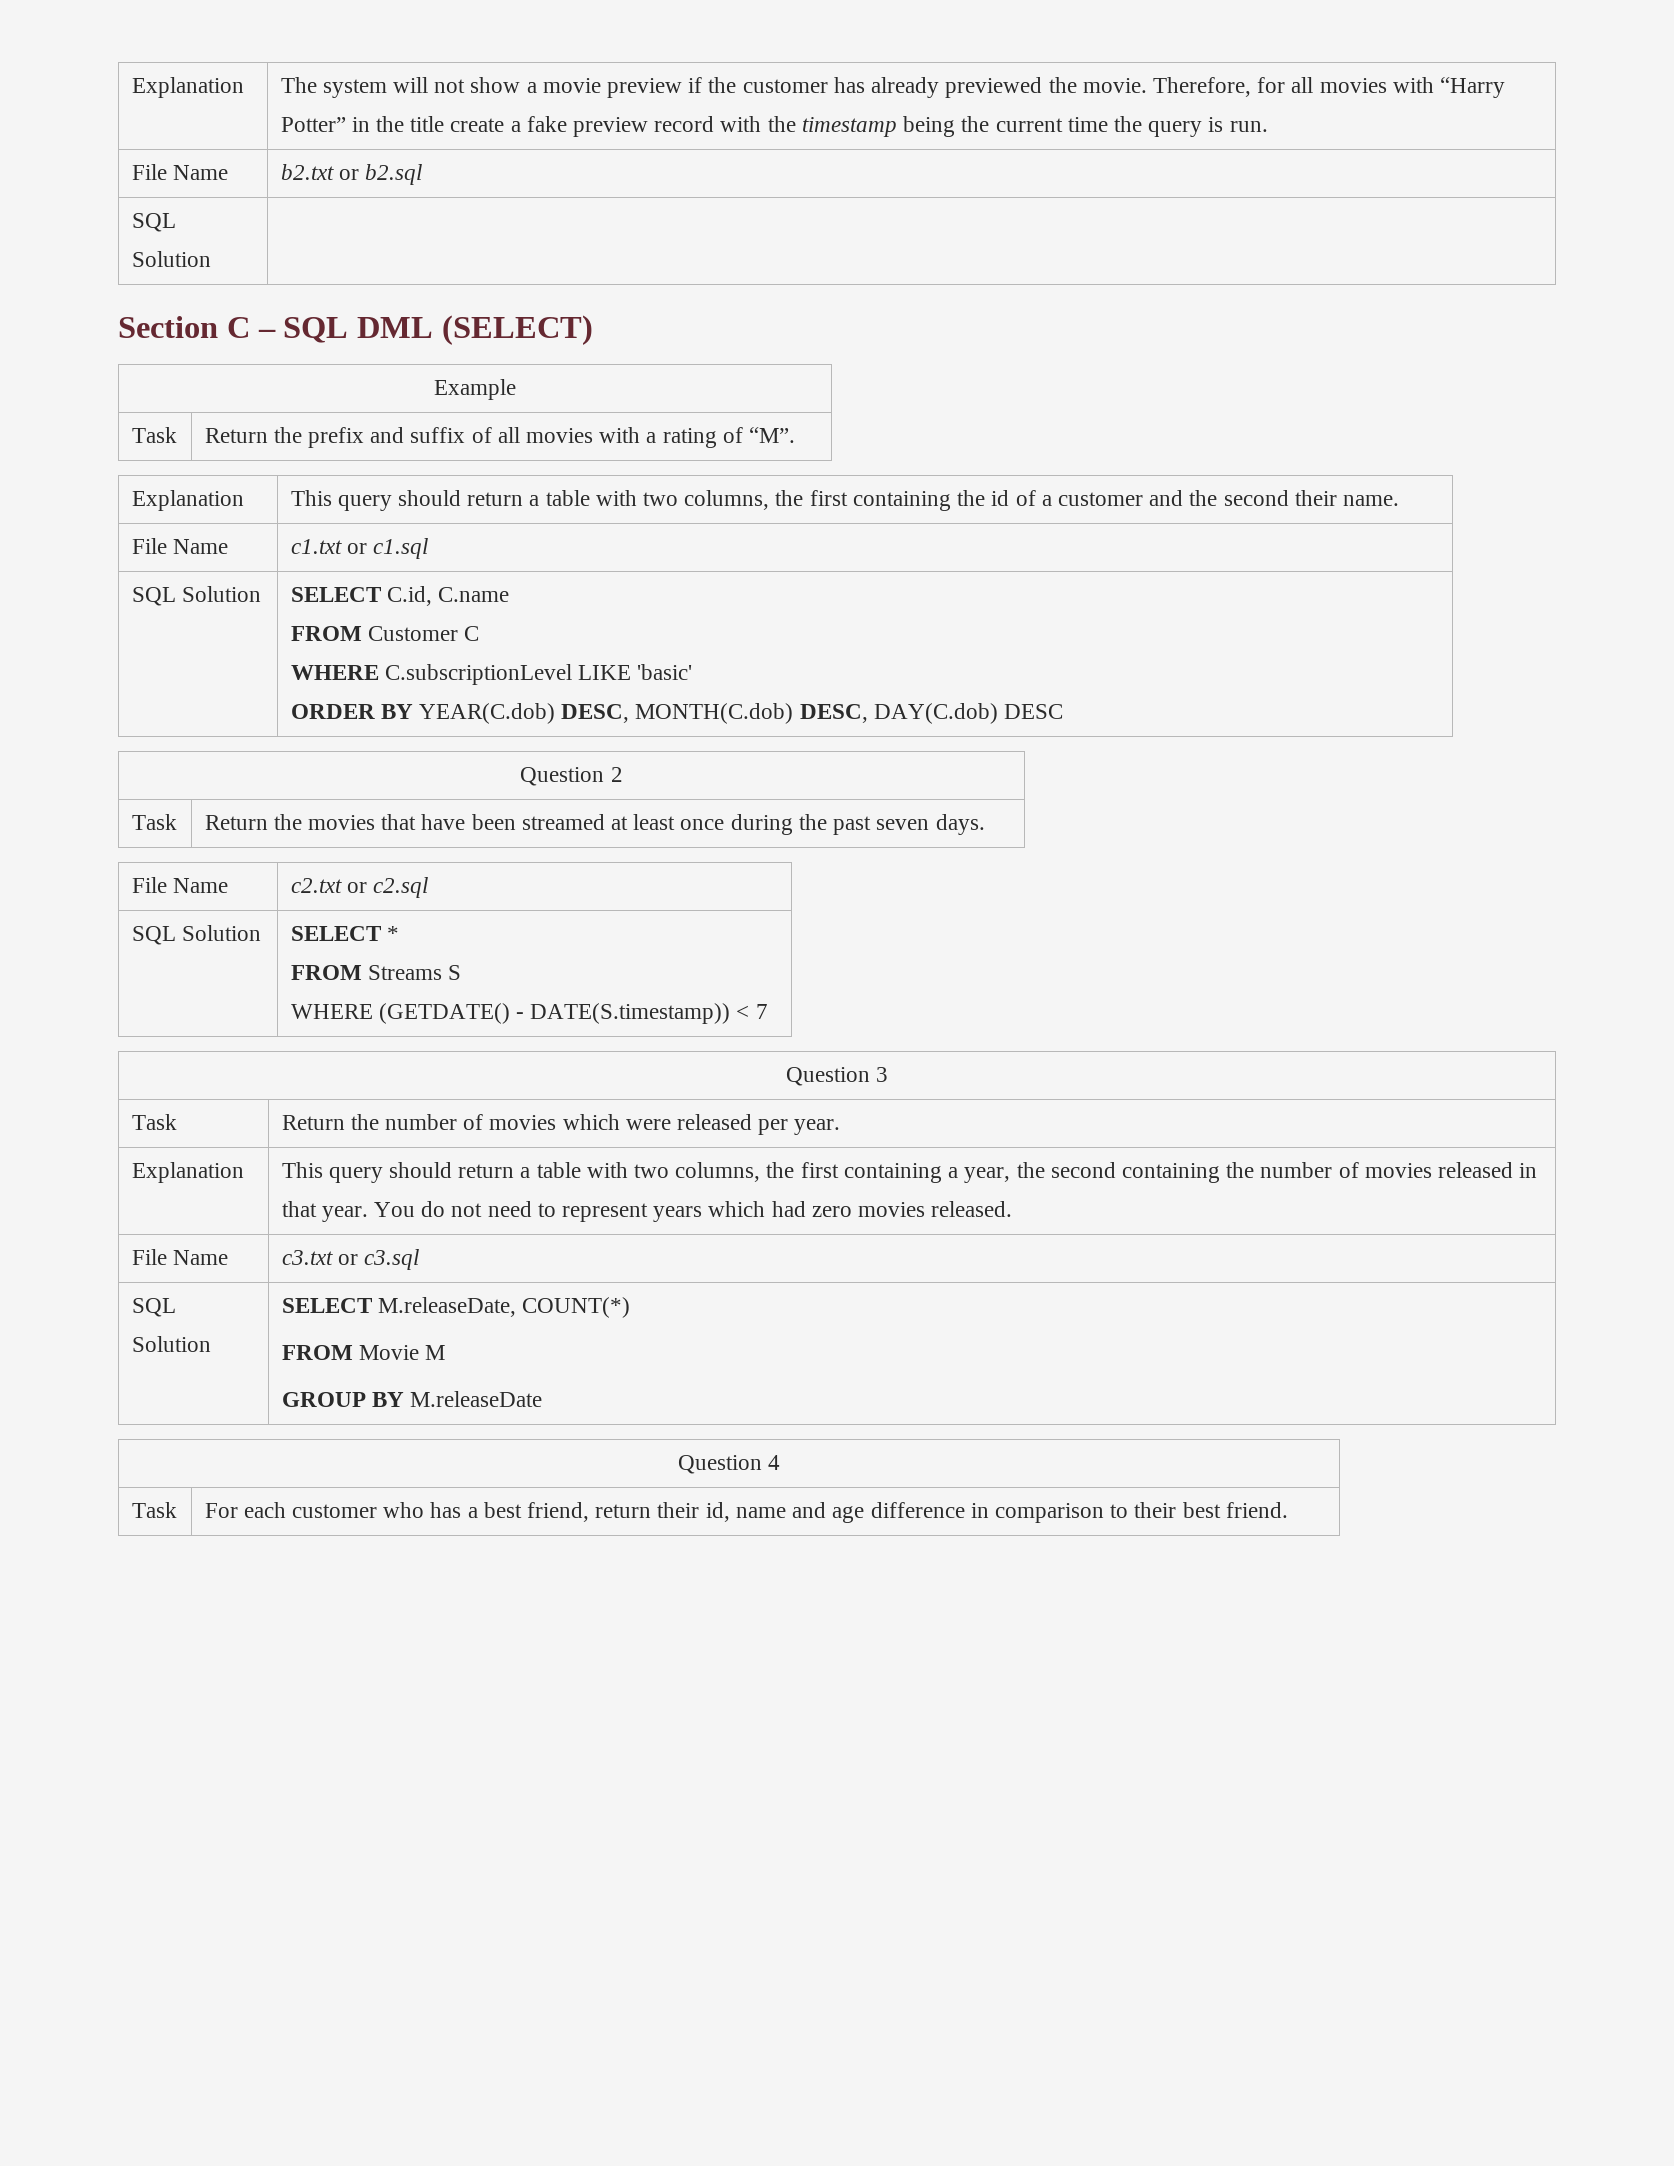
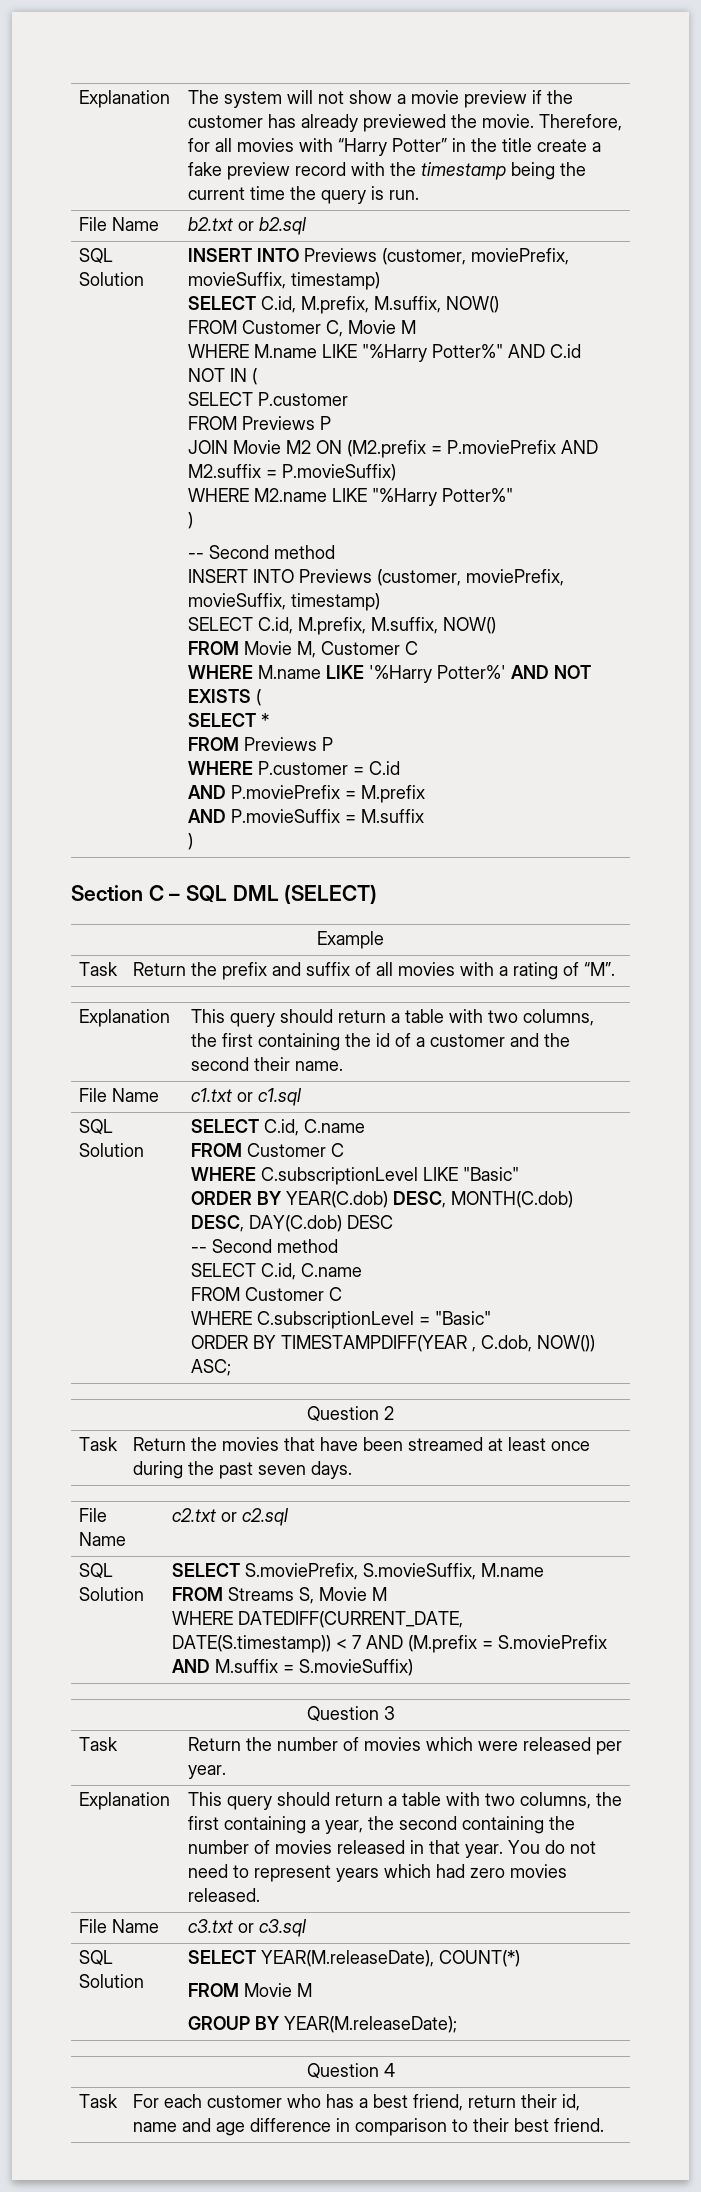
(211, 259) none -> [187,248,569,265] [187,272,380,290] [187,296,499,314] [187,320,416,337] [187,344,581,362] [187,368,257,385] [187,392,348,406] [187,416,331,430] [187,440,598,458] [187,464,396,481] [187,488,513,506] [187,512,193,529] [187,545,335,559] [187,569,564,586] [187,593,380,611] [187,617,496,635] [187,641,418,658] [187,665,591,683] [187,689,261,706] [187,713,269,727] [187,737,333,751] [187,761,400,775] [187,785,425,803] [187,809,424,823] [187,833,193,850] INSERT INTO Previews (customer, moviePrefix, movieSuffix, timestamp) // SELECT C.id, M.prefix, M.suffix, NOW() // FROM Customer C, Movie M // WHERE M.name LIKE "%Harry Potter%" AND C.id NOT IN ( // SELECT P.customer // FROM Previews P // JOIN Movie M2 ON (M2.prefix = P.moviePrefix AND M2.suffix = P.movieSuffix) // WHERE M2.name LIKE "%Harry Potter%" // ) // -- Second method // INSERT INTO Previews (customer, moviePrefix, movieSuffix, timestamp) // SELECT C.id, M.prefix, M.suffix, NOW() // FROM Movie M, Customer C // WHERE M.name LIKE '%Harry Potter%' AND NOT EXISTS ( // SELECT * // FROM Previews P // WHERE P.customer = C.id // AND P.moviePrefix = M.prefix // AND P.movieSuffix = M.suffix // )
[637,664,693,680] 'basic' -> [462,1167,519,1181] "Basic"
(1064, 711) none -> [190,1239,338,1253] [190,1263,362,1280] [190,1287,342,1301] [190,1311,491,1329] [190,1335,595,1352] [190,1359,231,1376] // -- Second method // SELECT C.id, C.name // FROM Customer C // WHERE C.subscriptionLevel = "Basic" // ORDER BY TIMESTAMPDIFF(YEAR , C.dob, NOW()) ASC;
[386,926,399,941] * -> [244,1563,544,1580] S.moviePrefix, S.movieSuffix, M.name
[447,965,461,980] [290,1003,524,1024] S // WHERE (GETDATE() - -> [298,1587,387,1604] [171,1611,463,1628] S, Movie M // WHERE DATEDIFF(CURRENT_DATE,
(768, 1011) none -> [365,1635,607,1653] [171,1659,413,1676] AND (M.prefix = S.moviePrefix AND M.suffix = S.movieSuffix)
[377,1297,516,1317] M.releaseDate, -> [260,1950,434,1967] YEAR(M.releaseDate),
[409,1391,542,1407] M.releaseDate -> [283,2016,457,2033] YEAR(M.releaseDate);

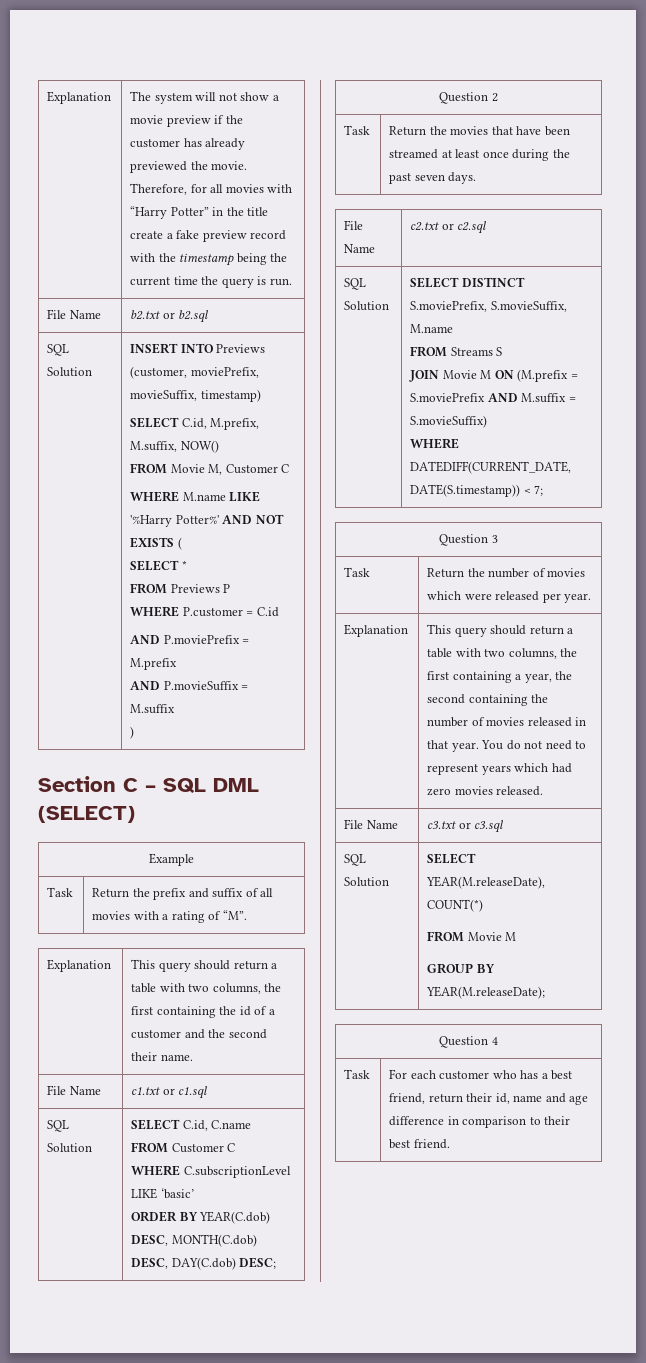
[187,320,416,337] [187,344,581,362] [187,368,257,385] [187,392,348,406] [187,416,331,430] [187,440,598,458] [187,464,396,481] [187,488,513,506] [187,512,193,529] [187,545,335,559] [187,569,564,586] [187,593,380,611] [187,617,496,635] // FROM Customer C, Movie M // WHERE M.name LIKE "%Harry Potter%" AND C.id NOT IN ( // SELECT P.customer // FROM Previews P // JOIN Movie M2 ON (M2.prefix = P.moviePrefix AND M2.suffix = P.movieSuffix) // WHERE M2.name LIKE "%Harry Potter%" // ) // -- Second method // INSERT INTO Previews (customer, moviePrefix, movieSuffix, timestamp) // SELECT C.id, M.prefix, M.suffix, NOW() -> (219, 446) none
[462,1167,519,1181] "Basic" -> [160,1188,194,1199] ‘basic’
[346,1215,393,1229] [190,1239,338,1253] [190,1263,362,1280] [190,1287,342,1301] [190,1311,491,1329] [190,1335,595,1352] [190,1359,231,1376] DESC // -- Second method // SELECT C.id, C.name // FROM Customer C // WHERE C.subscriptionLevel = "Basic" // ORDER BY TIMESTAMPDIFF(YEAR , C.dob, NOW()) ASC; -> [239,1257,277,1269] DESC;
(240, 1570) none -> [461,277,525,287] DISTINCT
[298,1587,387,1604] [171,1611,463,1628] [171,1635,403,1653] S, Movie M // WHERE DATEDIFF(CURRENT_DATE, DATE(S.timestamp)) < 7 AND -> [496,347,503,356] [409,370,514,382] S // JOIN Movie M ON
(413, 1667) none -> [410,438,460,449] [410,461,572,474] [410,484,544,497] // WHERE DATEDIFF(CURRENT_DATE, DATE(S.timestamp)) < 7;

